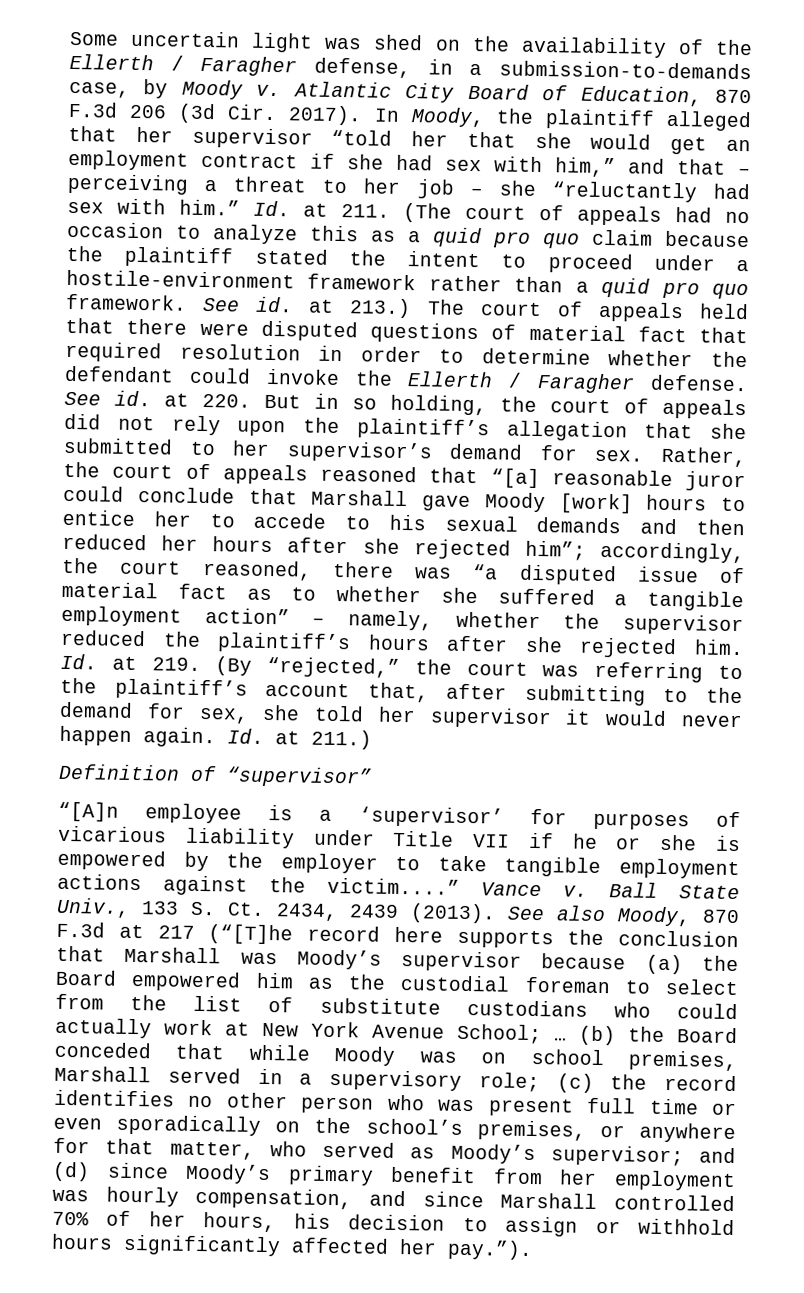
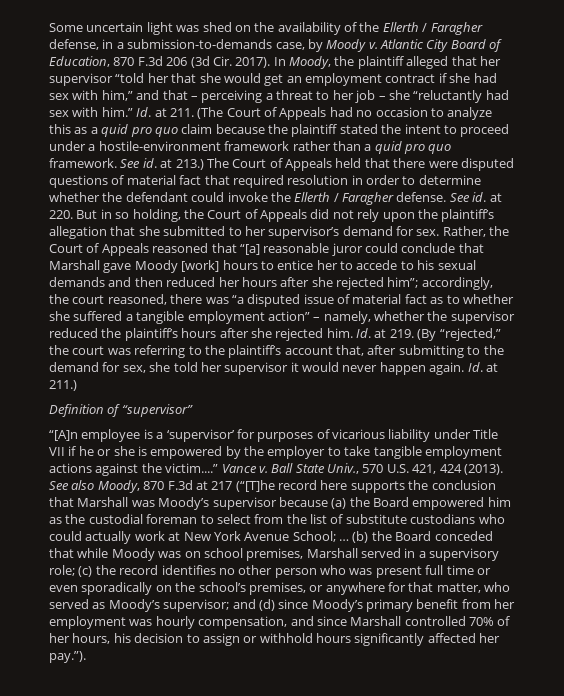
[465,205,662,226] court of appeals -> [226,107,327,120] Court of Appeals
[479,301,684,323] court of appeals -> [232,158,332,171] Court of Appeals
[550,398,747,420] court of appeals -> [207,209,307,222] Court of Appeals
[112,463,308,485] court of appeals -> [49,243,149,256] Court of Appeals
[141,901,399,922] 133 S. Ct. 2434, 2439 -> [362,464,462,474] 570 U.S. 421, 424

